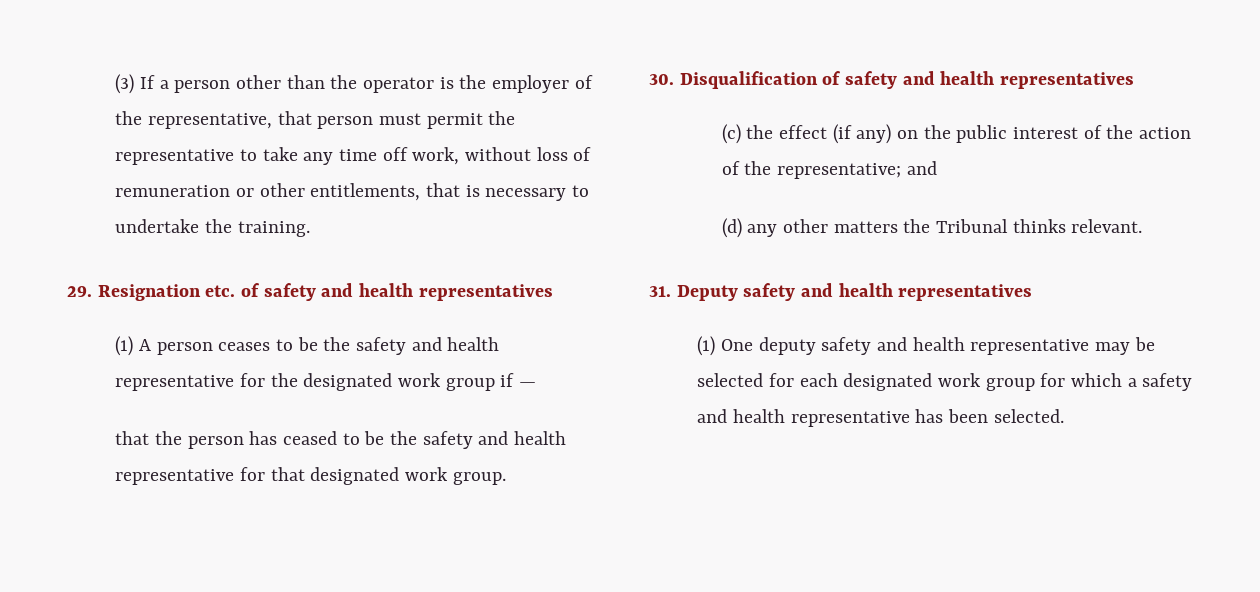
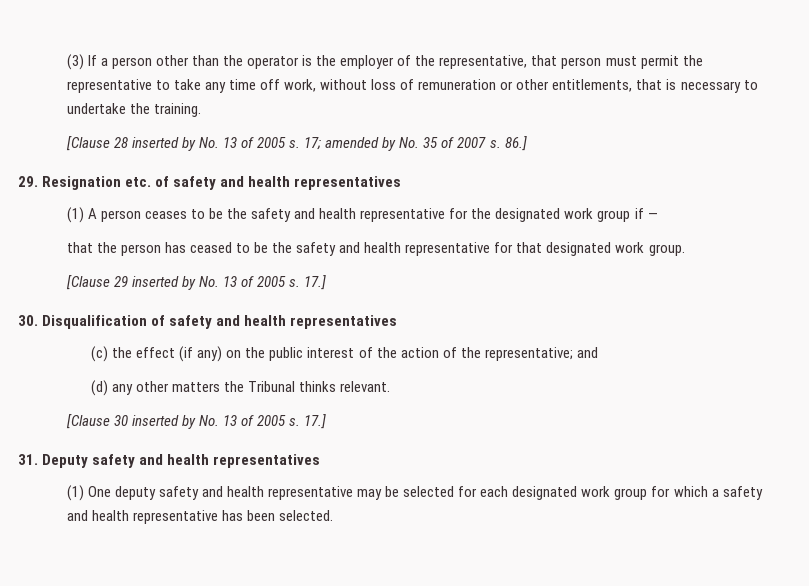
(310, 229) none -> [65,136,527,151] // [Clause 28 inserted by No. 13 of 2005 s. 17; amended by No. 35 of 2007 s. 86.]
(506, 478) none -> [65,275,327,290] // [Clause 29 inserted by No. 13 of 2005 s. 17.]
(1143, 226) none -> [65,414,327,429] // [Clause 30 inserted by No. 13 of 2005 s. 17.]

